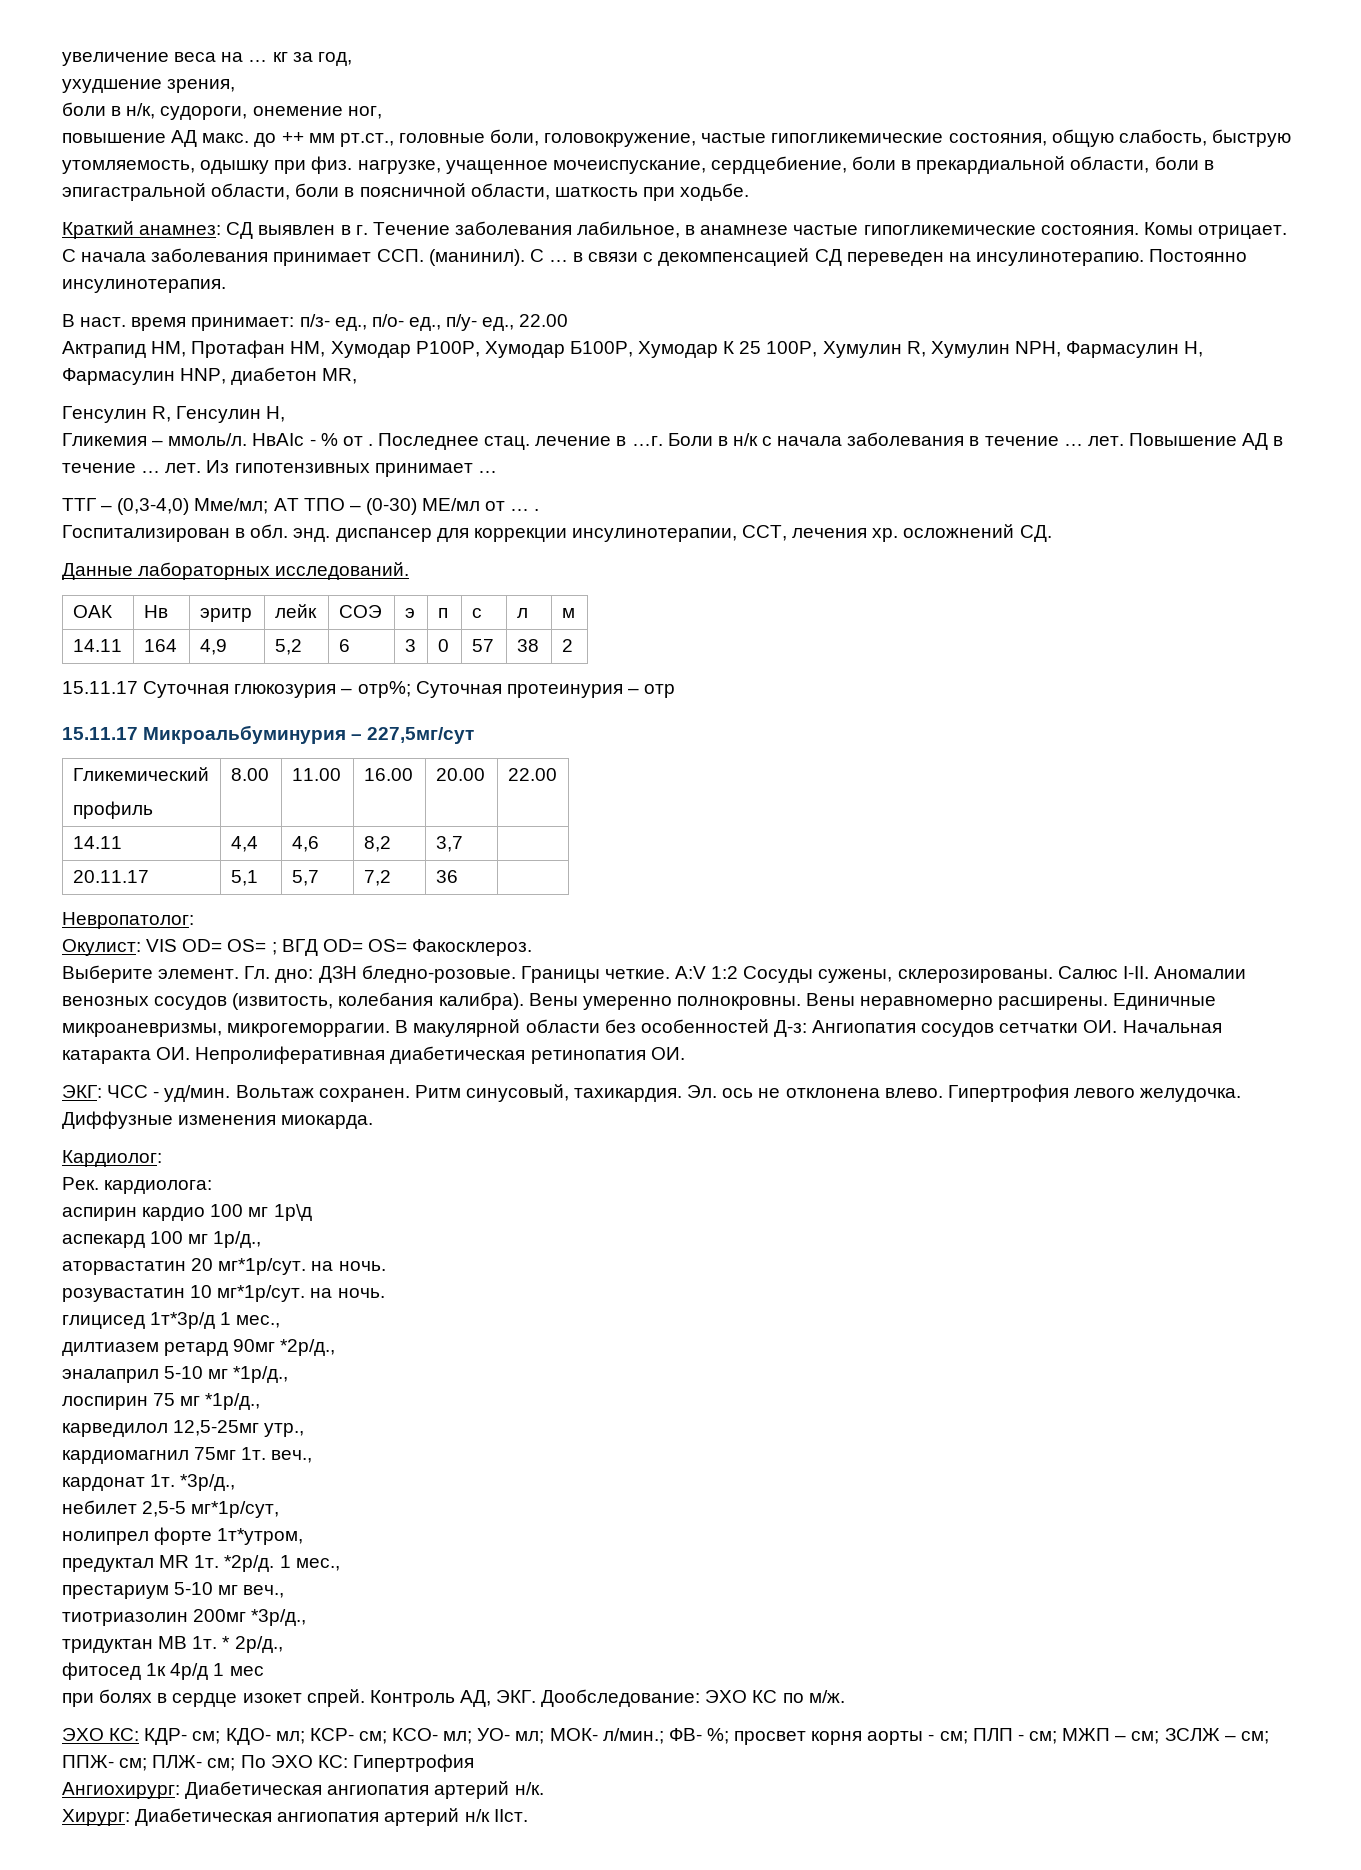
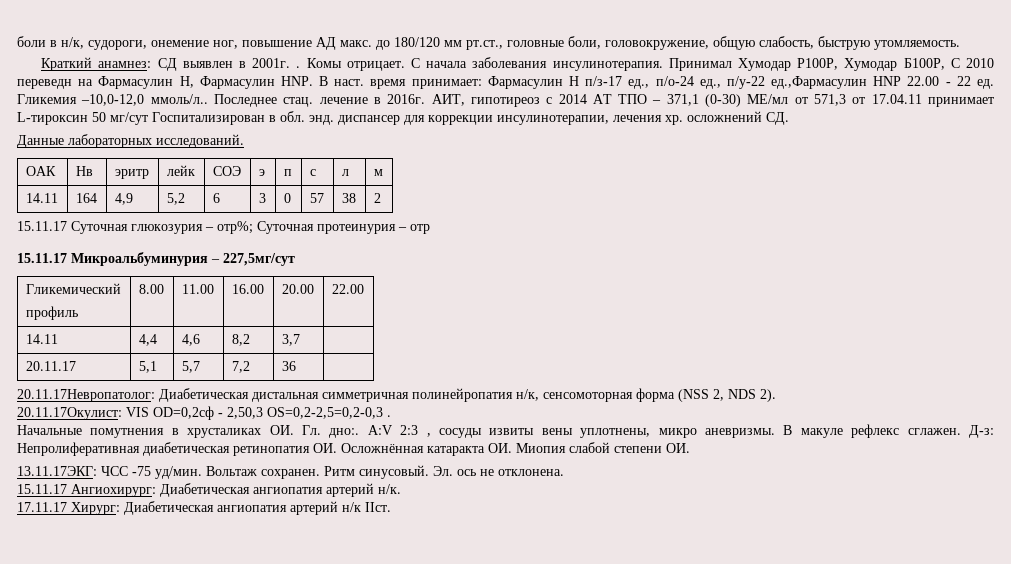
[62,52,352,66] [62,79,236,93] увеличение веса на … кг за год, // ухудшение зрения, // -> (17, 41) none
(382, 112) // -> (238, 44) none
[281,132,304,143] ++ -> [394,37,440,47] 180/120
[701,129,1291,147] [62,156,1214,174] [62,183,750,201] частые гипогликемические состояния, общую слабость, быструю утомляемость, одышку при физ. нагрузке, учащенное мочеиспускание, сердцебиение, боли в прекардиальной области, боли в эпигастральной области, боли в поясничной области, шаткость при ходьбе. -> [713,36,960,50] общую слабость, быструю утомляемость.
[355,221,1139,238] г. Течение заболевания лабильное, в анамнезе частые гипогликемические состояния. -> [252,58,301,68] 2001г. .
[273,248,1248,266] [62,279,226,293] [62,314,569,331] [62,340,1204,358] [62,367,358,385] [62,406,286,423] [62,432,1284,450] [62,460,497,477] [62,498,269,515] принимает ССП. (манинил). С … в связи с декомпенсацией СД переведен на инсулинотерапию. Постоянно инсулинотерапия. // В наст. время принимает: п/з- ед., п/о- ед., п/у- ед., 22.00 // Актрапид НМ, Протафан НМ, Хумодар Р100Р, Хумодар Б100Р, Хумодар К 25 100Р, Хумулин R, Хумулин NРН, Фармасулин Н, Фармасулин НNР, диабетон МR, // Генсулин R, Генсулин Н, // Гликемия – ммоль/л. НвАIс - % от . Последнее стац. лечение в …г. Боли в н/к с начала заболевания в течение … лет. Повышение АД в течение … лет. Из гипотензивных принимает … // ТТГ – (0,3-4,0) Мме/мл; -> [552,58,994,71] [17,76,994,89] [17,94,587,107] инсулинотерапия. Принимал Хумодар Р100Р, Хумодар Б100Р, С 2010 переведн на Фармасулин Н, Фармасулин НNP. В наст. время принимает: Фармасулин Н п/з-17 ед., п/о-24 ед., п/у-22 ед.,Фармасулин НNP 22.00 - 22 ед. Гликемия –10,0-12,0 ммоль/л.. Последнее стац. лечение в 2016г. АИТ, гипотиреоз с 2014
(361, 508) none -> [666,94,699,106] 371,1
[510,509,540,511] … . // -> [814,94,995,107] [17,112,148,125] 571,3 от 17.04.11 принимает L-тироксин 50 мг/сут
[742,525,788,541] ССТ, -> (609, 120) none
[62,912,194,929] [62,939,533,956] [62,965,1246,983] [62,992,1217,1010] [62,1019,1222,1037] [62,1046,685,1064] [62,1085,160,1098] Невропатолог: // Окулист: VIS OD= OS= ; ВГД OD= OS= Факосклероз. // Выберите элемент. Гл. дно: ДЗН бледно-розовые. Границы четкие. А:V 1:2 Сосуды сужены, склерозированы. Салюс I-II. Аномалии венозных сосудов (извитость, колебания калибра). Вены умеренно полнокровны. Вены неравномерно расширены. Единичные микроаневризмы, микрогеморрагии. В макулярной области без особенностей Д-з: Ангиопатия сосудов сетчатки ОИ. Начальная катаракта ОИ. Непролиферативная диабетическая ретинопатия ОИ. // ЭКГ: ЧСС - -> [17,388,776,402] [17,406,391,420] [17,424,994,438] [17,442,690,456] [17,466,151,476] 20.11.17Невропатолог: Диабетическая дистальная симметричная полинейропатия н/к, сенсомоторная форма (NSS 2, NDS 2). // 20.11.17Окулист: VIS OD=0,2сф - 2,50,3 OS=0,2-2,5=0,2-0,3 . // Начальные помутнения в хрусталиках ОИ. Гл. дно:. А:V 2:3 , сосуды извиты вены уплотнены, микро аневризмы. В макуле рефлекс сглажен. Д-з: Непролиферативная диабетическая ретинопатия ОИ. Осложнённая катаракта ОИ. Миопия слабой степени ОИ. // 13.11.17ЭКГ: ЧСС -75
[465,1084,683,1102] синусовый, тахикардия. -> [359,465,429,479] синусовый.
[785,1084,1242,1102] [62,1111,374,1129] [62,1150,162,1167] [62,1177,213,1194] [62,1204,312,1221] [62,1231,262,1248] [62,1258,386,1275] [62,1285,385,1302] [62,1312,281,1329] [62,1339,336,1356] [62,1366,289,1383] [62,1393,261,1410] [62,1420,305,1437] [62,1447,313,1464] [62,1474,236,1491] [62,1500,280,1518] [62,1527,304,1545] [62,1555,340,1572] [62,1582,285,1599] [62,1609,307,1626] [62,1636,283,1653] [62,1662,264,1680] [62,1689,845,1707] [62,1728,1269,1745] [62,1754,474,1772] отклонена влево. Гипертрофия левого желудочка. Диффузные изменения миокарда. // Кардиолог: // Рек. кардиолога: // аспирин кардио 100 мг 1р\д // аспекард 100 мг 1р/д., // аторвастатин 20 мг*1р/сут. на ночь. // розувастатин 10 мг*1р/сут. на ночь. // глицисед 1т*3р/д 1 мес., // дилтиазем ретард 90мг *2р/д., // эналаприл 5-10 мг *1р/д., // лоспирин 75 мг *1р/д., // карведилол 12,5-25мг утр., // кардиомагнил 75мг 1т. веч., // кардонат 1т. *3р/д., // небилет 2,5-5 мг*1р/сут, // нолипрел форте 1т*утром, // предуктал МR 1т. *2р/д. 1 мес., // престариум 5-10 мг веч., // тиотриазолин 200мг *3р/д., // тридуктан МВ 1т. * 2р/д., // фитосед 1к 4р/д 1 мес // при болях в сердце изокет спрей. Контроль АД, ЭКГ. Дообследование: ЭХО КС по м/ж. // ЭХО КС: КДР- см; КДО- мл; КСР- см; КСО- мл; УО- мл; МОК- л/мин.; ФВ- %; просвет корня аорты - см; ПЛП - см; МЖП – см; ЗСЛЖ – см; ППЖ- см; ПЛЖ- см; По ЭХО КС: Гипертрофия // -> [498,469,564,476] [17,484,67,494] отклонена. // 15.11.17
(544, 1788) none -> [17,502,67,512] 17.11.17

